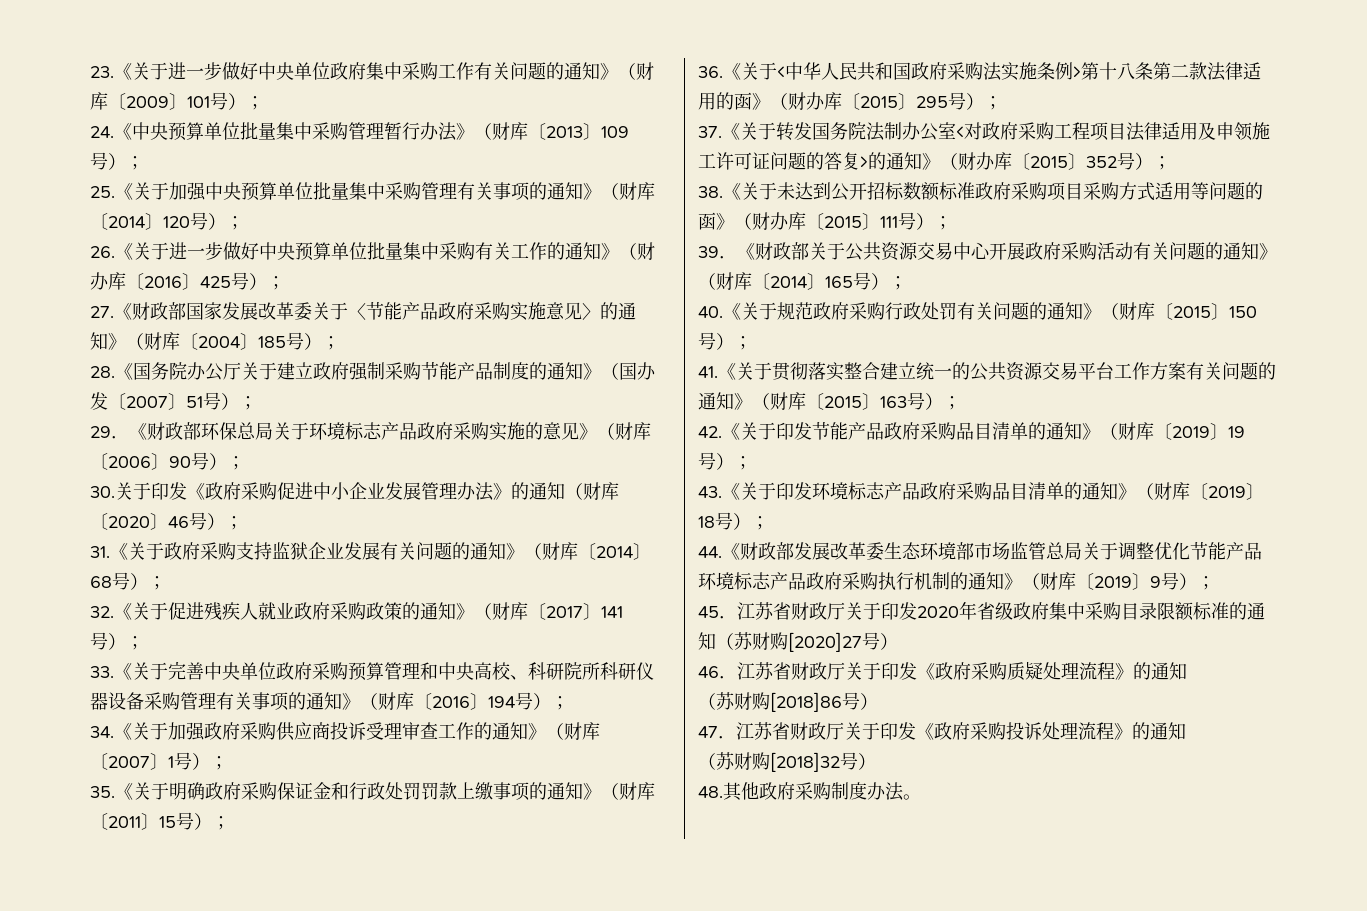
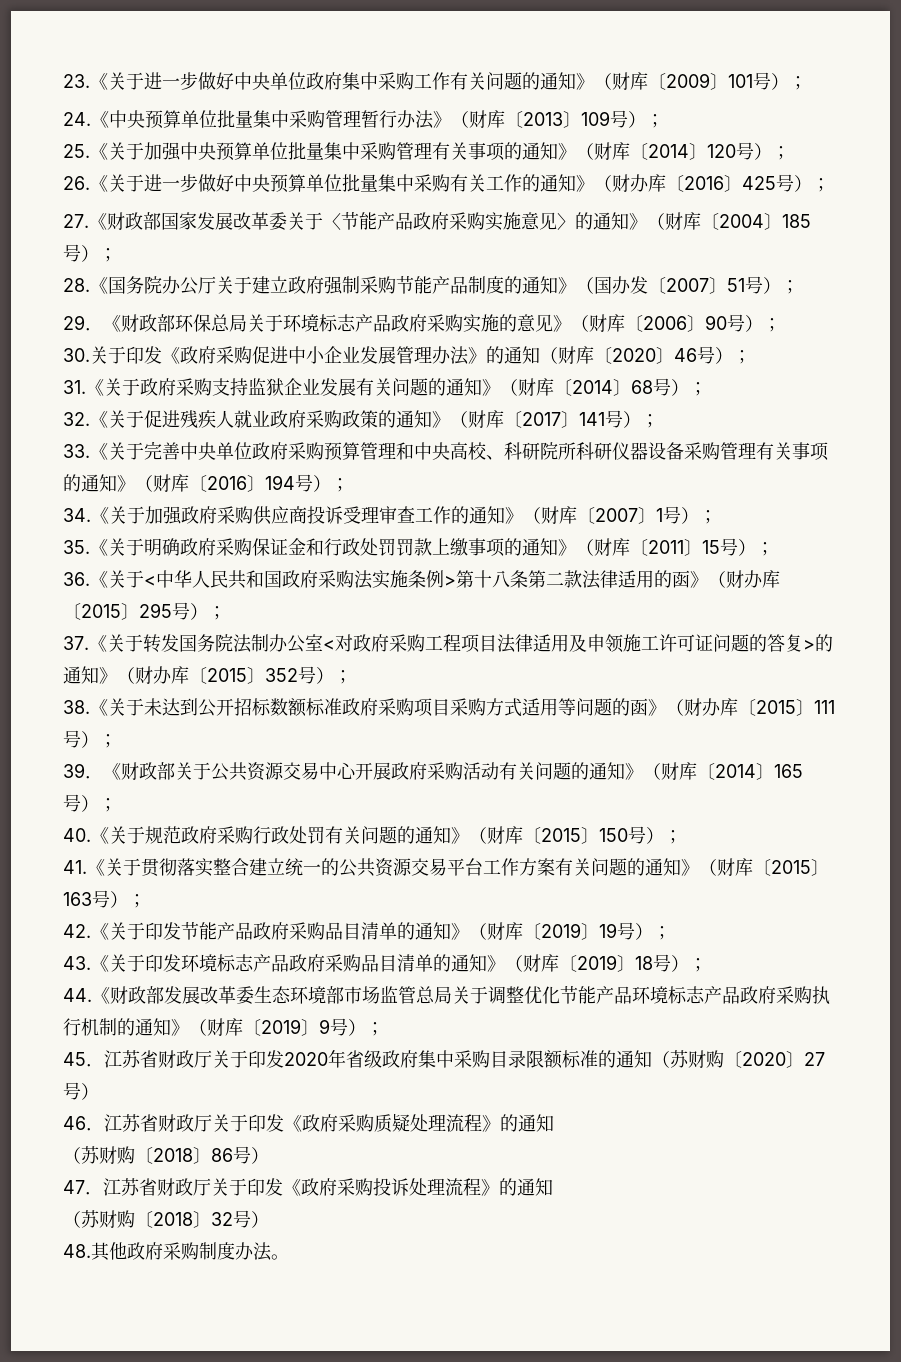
[788,632,862,652] [2020]27 -> [724,1051,825,1068] 〔2020〕27
[770,692,842,712] [2018]86 -> [135,1147,233,1164] 〔2018〕86
[770,752,840,772] [2018]32 -> [135,1211,233,1228] 〔2018〕32

